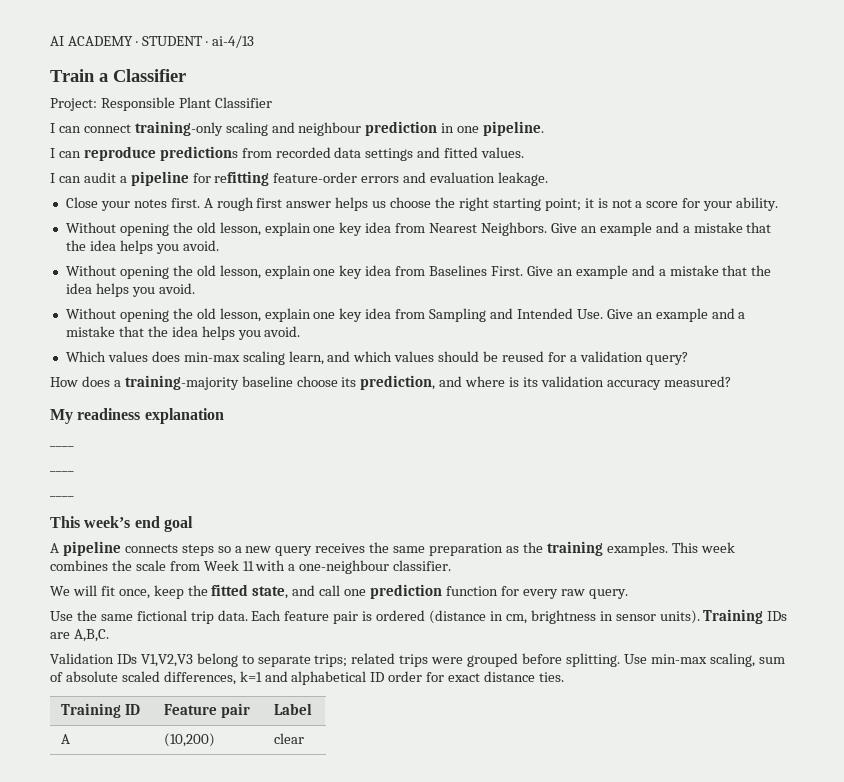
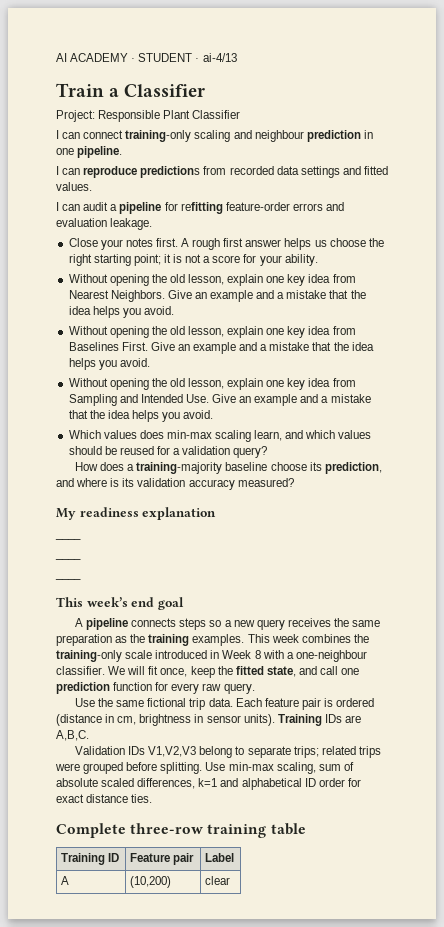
[135,560,254,571] scale from Week 11 -> [56,650,261,662] training-only scale introduced in Week 8
(452, 565) // -> (105, 670) none
(564, 677) none -> [56,823,306,838] // Complete three-row training table

